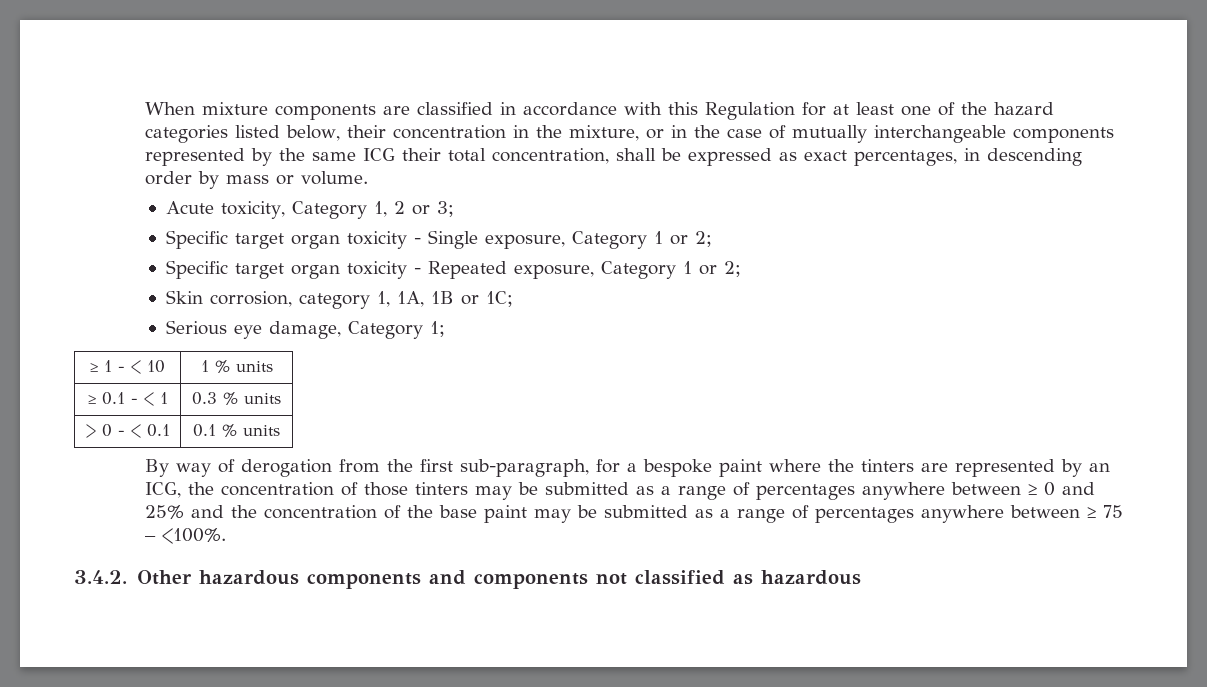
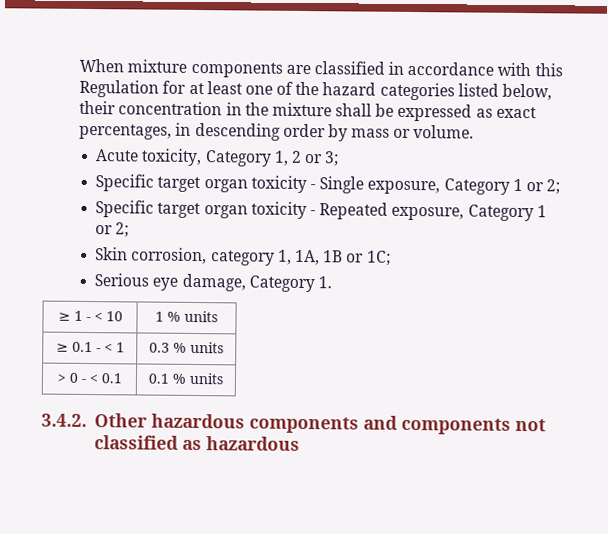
[569,125,1115,143] [145,148,610,166] mixture, or in the case of mutually interchangeable components represented by the same ICG their total concentration, -> [271,102,332,117] mixture
[429,321,445,337] 1; -> [317,276,332,289] 1.
[145,459,1111,477] [145,482,1096,500] [145,505,1124,523] [145,528,227,544] // By way of derogation from the first sub-paragraph, for a bespoke paint where the tinters are represented by an ICG, the concentration of those tinters may be submitted as a range of percentages anywhere between ≥ 0 and 25% and the concentration of the base paint may be submitted as a range of percentages anywhere between ≥ 75 – <100%. -> (224, 378) none

